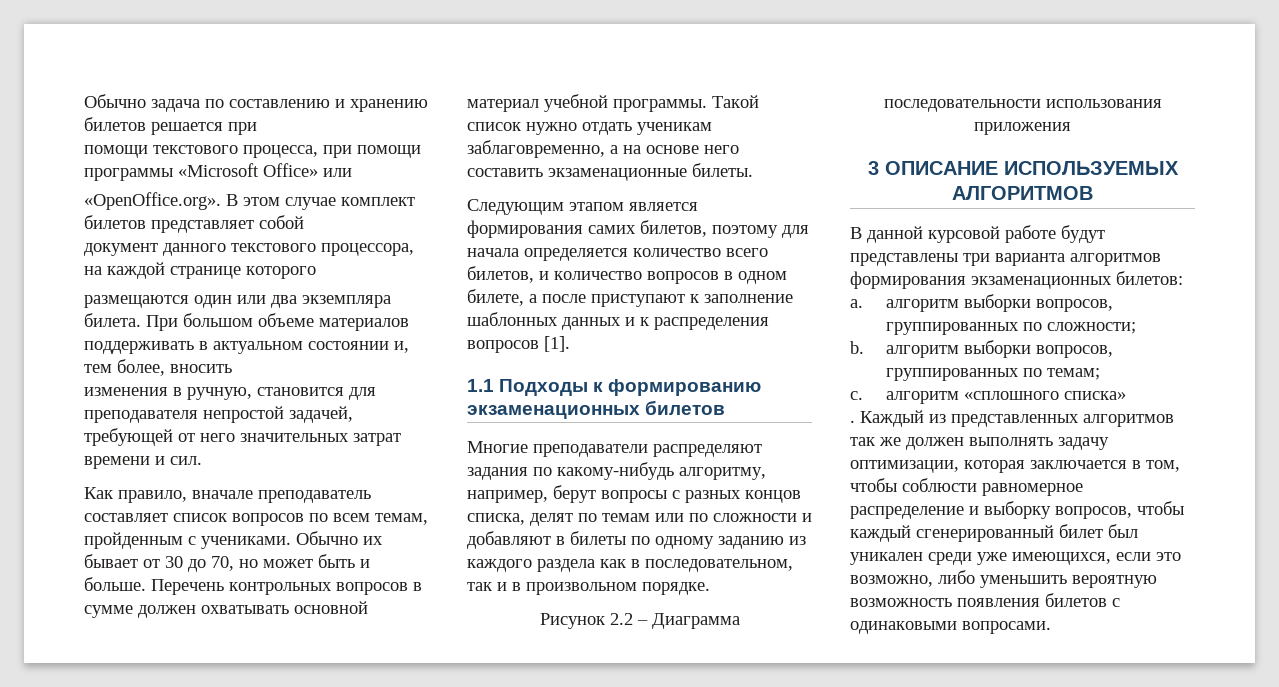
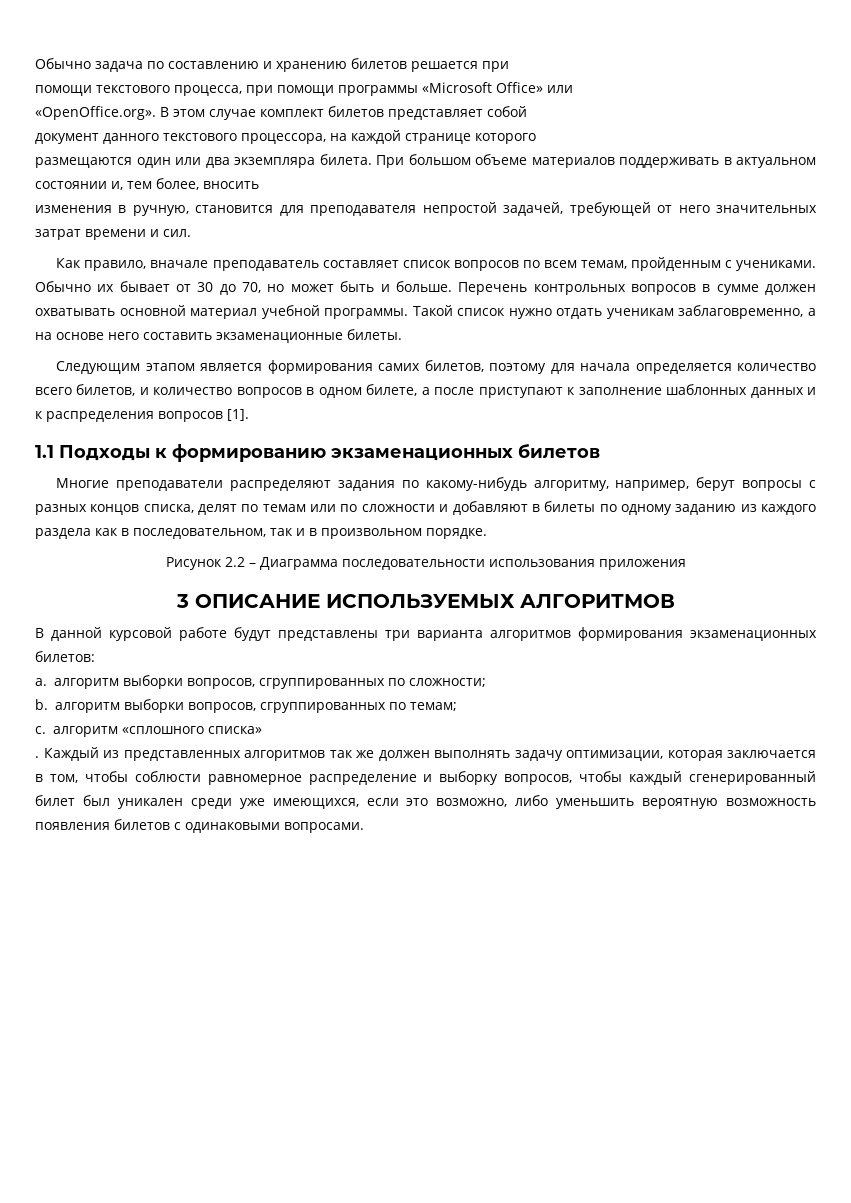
[886,322,1020,335] группированных -> [259,678,385,689] сгруппированных
[886,368,1020,381] группированных -> [260,702,386,713] сгруппированных

